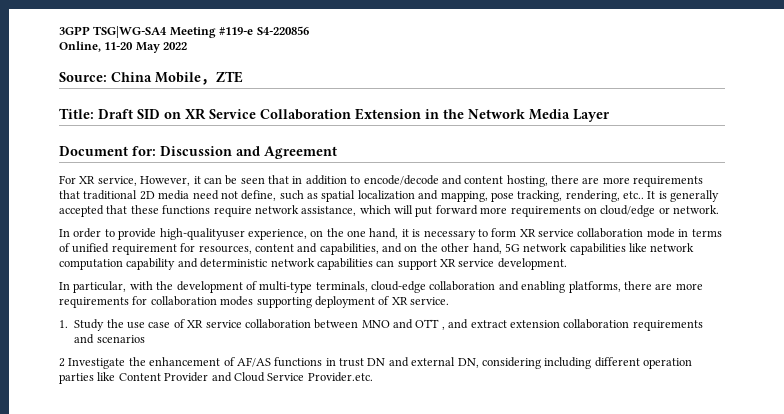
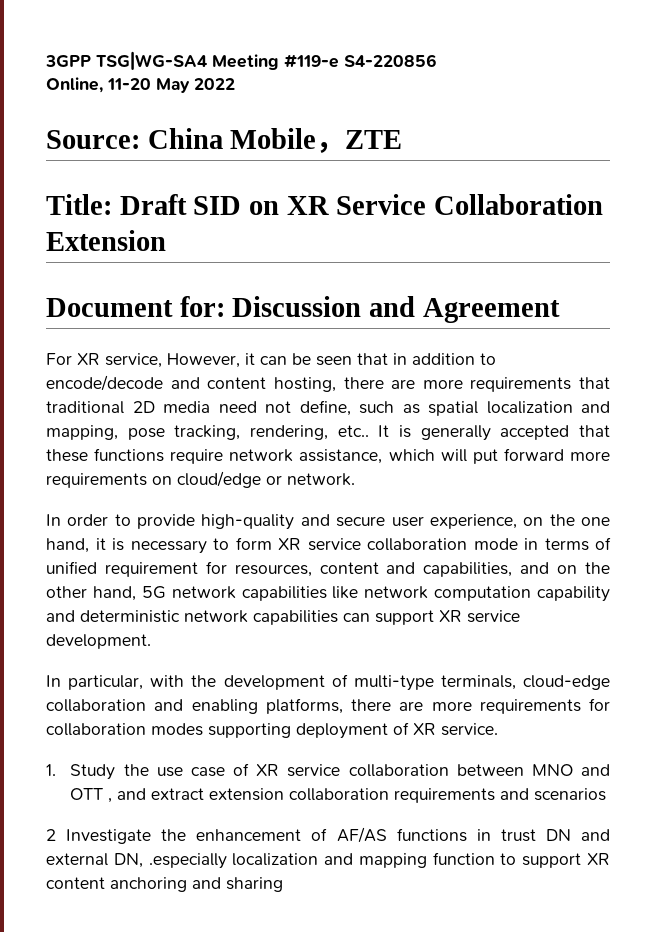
[425,109,610,122] in the Network Media Layer -> (166, 240) none
[159,228,245,240] high-qualityuser -> [201,514,424,530] high-quality and secure user
[481,357,692,369] [59,372,373,384] considering including different operation parties like Content Provider and Cloud Service Provider.etc. -> [148,852,610,869] [46,877,283,892] .especially localization and mapping function to support XR content anchoring and sharing

